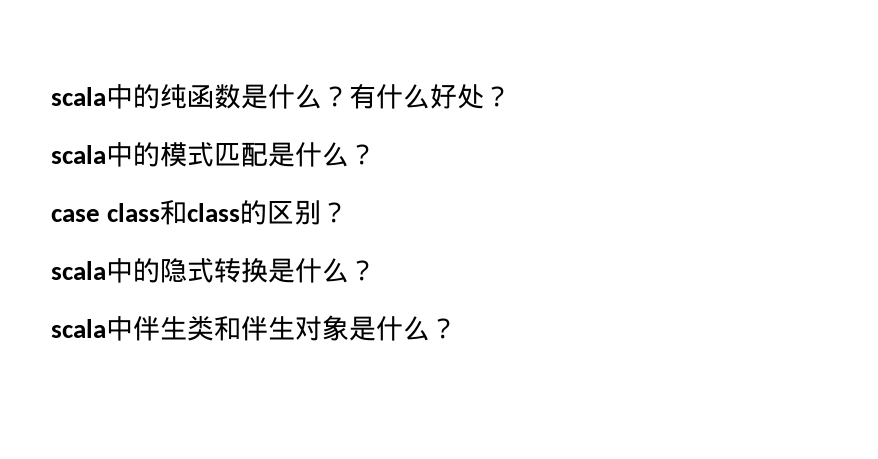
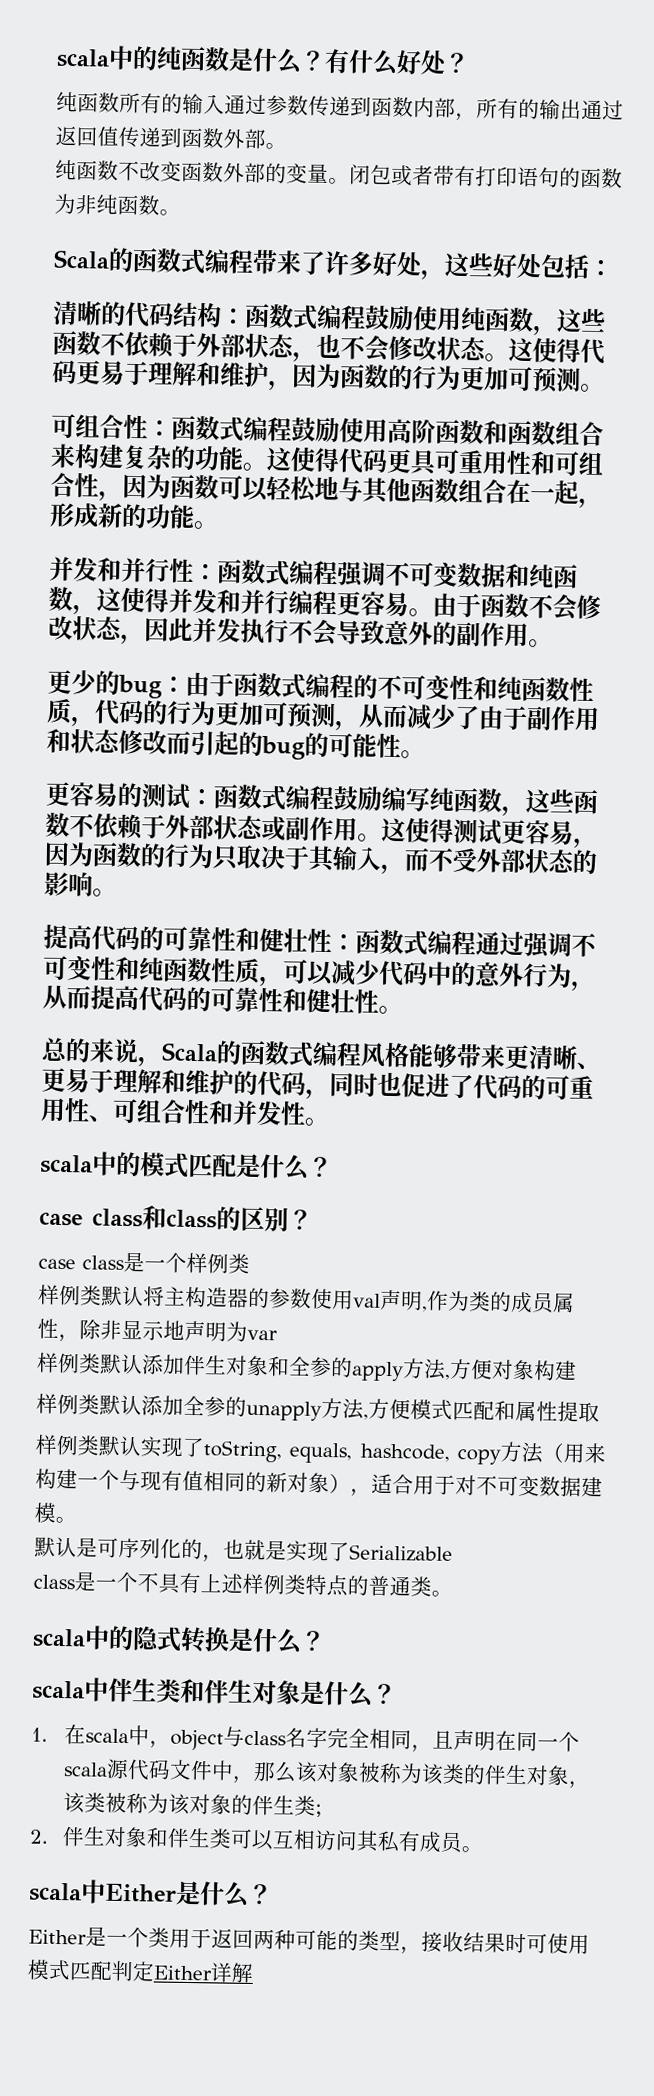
(511, 96) none -> [56,91,624,122] [55,125,287,150] [55,159,623,189] [54,193,181,216] [53,247,613,280] [52,300,606,336] [52,330,605,365] [52,359,605,393] [51,413,604,447] [50,443,604,476] [50,472,603,509] [49,502,218,530] [49,556,578,589] [48,586,601,621] [48,615,553,648] [47,669,594,703] [46,698,600,732] [46,728,425,760] [45,781,598,816] [45,812,598,849] [44,841,598,875] [44,871,117,897] [43,924,597,959] [43,955,596,992] [42,984,403,1015] [41,1037,601,1071] [41,1067,594,1100] [40,1097,329,1127] // 纯函数所有的输入通过参数传递到函数内部，所有的输出通过返回值传递到函数外部。 // 纯函数不改变函数外部的变量。闭包或者带有打印语句的函数为非纯函数。 // Scala的函数式编程带来了许多好处，这些好处包括： // 清晰的代码结构：函数式编程鼓励使用纯函数，这些函数不依赖于外部状态，也不会修改状态。这使得代码更易于理解和维护，因为函数的行为更加可预测。 // 可组合性：函数式编程鼓励使用高阶函数和函数组合来构建复杂的功能。这使得代码更具可重用性和可组合性，因为函数可以轻松地与其他函数组合在一起，形成新的功能。 // 并发和并行性：函数式编程强调不可变数据和纯函数，这使得并发和并行编程更容易。由于函数不会修改状态，因此并发执行不会导致意外的副作用。 // 更少的bug：由于函数式编程的不可变性和纯函数性质，代码的行为更加可预测，从而减少了由于副作用和状态修改而引起的bug的可能性。 // 更容易的测试：函数式编程鼓励编写纯函数，这些函数不依赖于外部状态或副作用。这使得测试更容易，因为函数的行为只取决于其输入，而不受外部状态的影响。 // 提高代码的可靠性和健壮性：函数式编程通过强调不可变性和纯函数性质，可以减少代码中的意外行为，从而提高代码的可靠性和健壮性。 // 总的来说，Scala的函数式编程风格能够带来更清晰、更易于理解和维护的代码，同时也促进了代码的可重用性、可组合性和并发性。
(349, 212) none -> [38,1251,250,1274] [38,1284,575,1314] [37,1318,278,1343] [37,1352,577,1382] [36,1393,600,1423] [35,1434,607,1465] [35,1468,603,1498] [34,1502,77,1524] [34,1536,453,1563] [33,1571,453,1597] // case class是一个样例类 // 样例类默认将主构造器的参数使用val声明,作为类的成员属性，除非显示地声明为var // 样例类默认添加伴生对象和全参的apply方法,方便对象构建 // 样例类默认添加全参的unapply方法,方便模式匹配和属性提取 // 样例类默认实现了toString, equals, hashcode, copy⽅法（用来构建一个与现有值相同的新对象），适合用于对不可变数据建模。 // 默认是可序列化的，也就是实现了Serializable // class是一个不具有上述样例类特点的普通类。
(457, 328) none -> [31,1724,581,1753] [63,1758,591,1790] [63,1792,323,1818] [29,1826,484,1854] [29,1879,273,1908] [28,1926,590,1955] [27,1959,254,1983] // 1.在scala中，object与class名字完全相同，且声明在同一个scala源代码文件中，那么该对象被称为该类的伴⽣对象，该类被称为该对象的伴⽣类; // 2.伴⽣对象和伴⽣类可以互相访问其私有成员。 // scala中Either是什么？ // Either是一个类用于返回两种可能的类型，接收结果时可使用模式匹配判定Either详解

